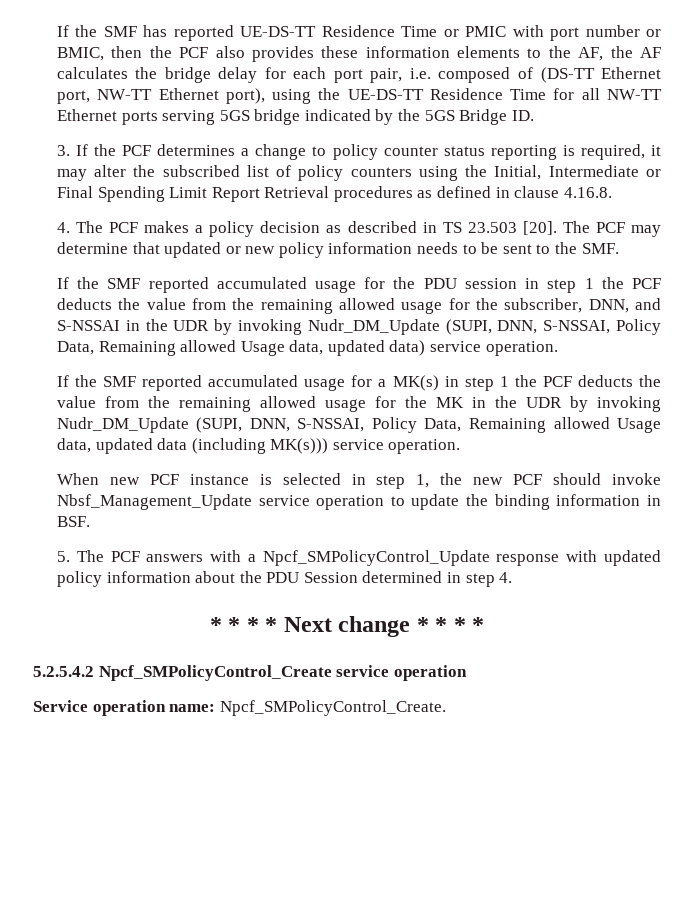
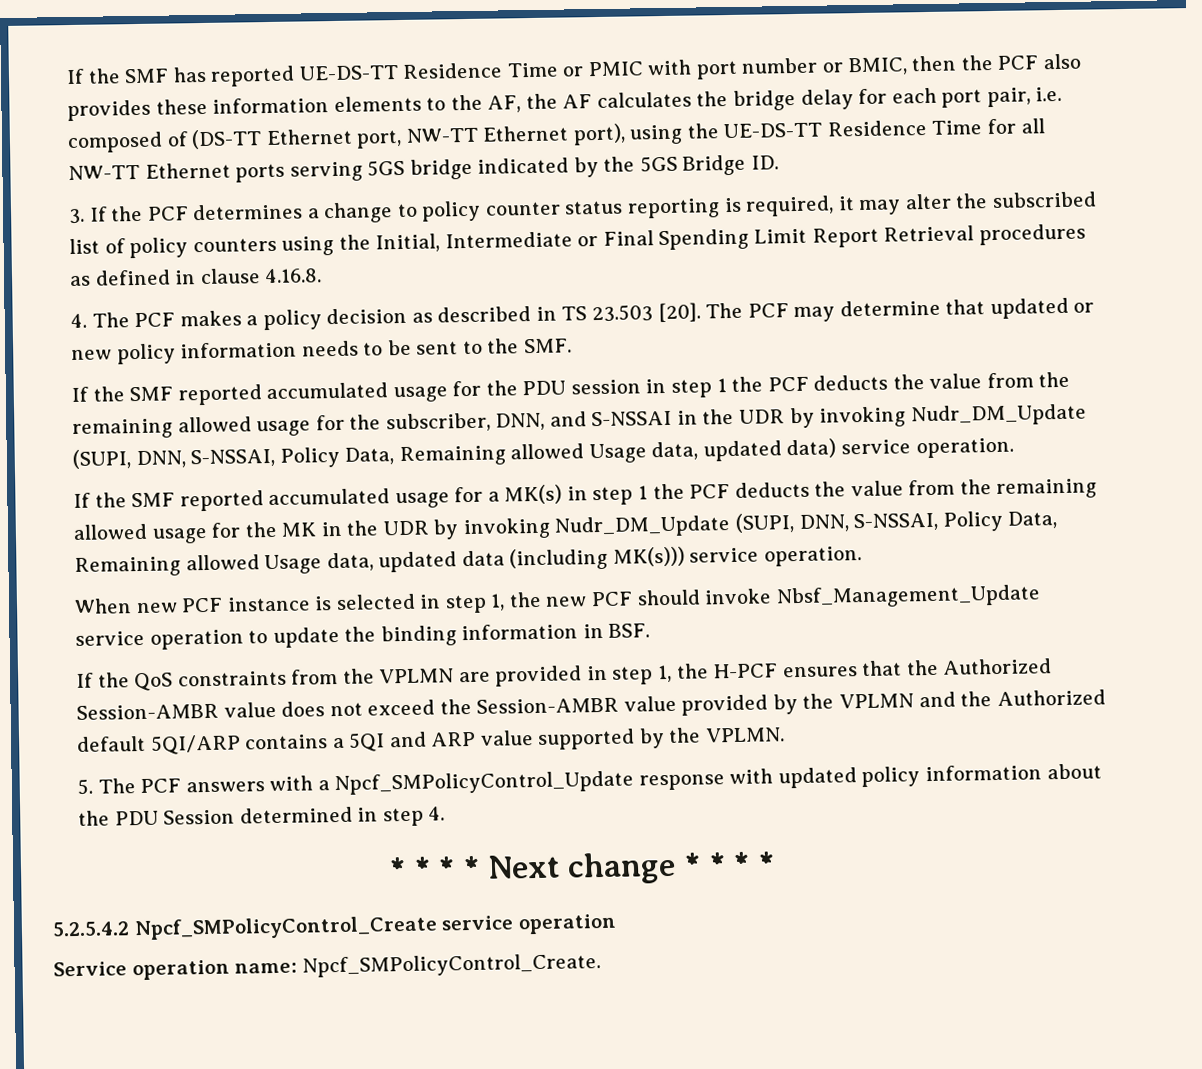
(90, 521) none -> [76,658,1053,692] [76,689,1106,720] [77,727,785,755] // If the QoS constraints from the VPLMN are provided in step 1, the H-PCF ensures that the Authorized Session-AMBR value does not exceed the Session-AMBR value provided by the VPLMN and the Authorized default 5QI/ARP contains a 5QI and ARP value supported by the VPLMN.

